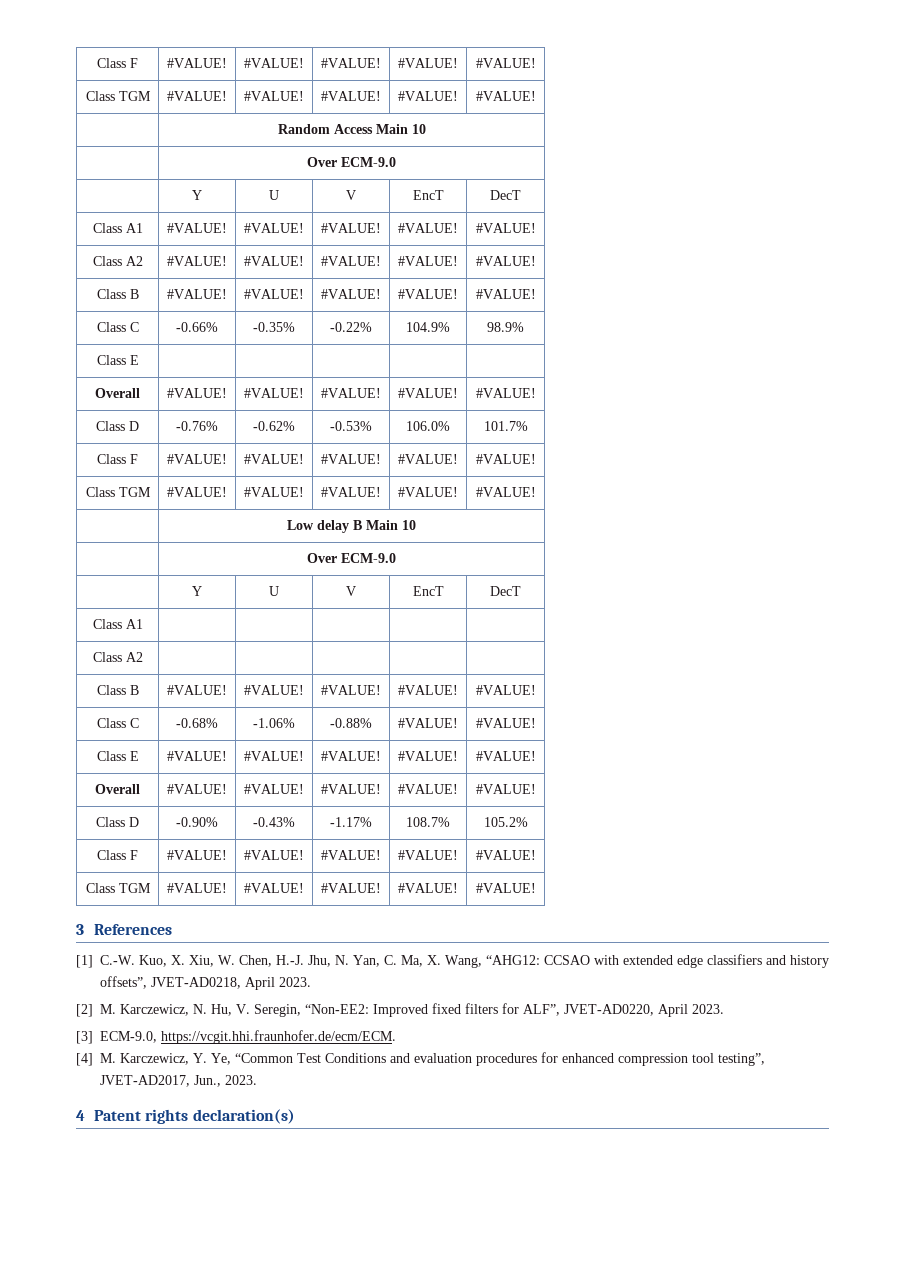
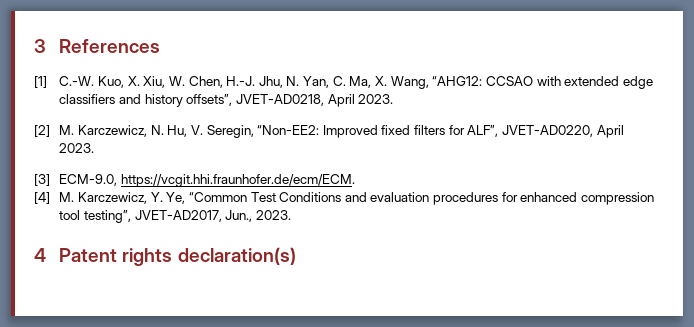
[97,58,138,68] [167,58,227,68] [244,58,304,68] [321,58,381,68] [398,58,458,68] [475,58,536,68] [85,91,151,101] [167,91,227,101] [244,91,304,101] [321,91,381,101] [398,91,458,101] [475,91,536,101] [277,124,426,134] [307,157,396,167] [192,190,202,200] [269,190,279,200] [346,190,356,200] [412,190,444,200] [490,190,521,200] [92,223,143,233] [167,223,227,233] [244,223,304,233] [321,223,381,233] [398,223,458,233] [475,223,536,233] [92,256,143,266] [167,256,227,266] [244,256,304,266] [321,256,381,266] [398,256,458,266] [475,256,536,266] [96,289,139,299] [167,289,227,299] [244,289,304,299] [321,289,381,299] [398,289,458,299] [475,289,536,299] [96,322,139,332] [176,322,218,332] [253,322,295,332] [330,322,372,332] [406,322,450,332] [487,322,524,332] [96,355,139,365] [95,388,140,398] [167,388,227,398] [244,388,304,398] [321,388,381,398] [398,388,458,398] [475,388,536,398] [96,421,139,431] [176,421,218,431] [253,421,295,431] [330,421,372,431] [406,421,450,431] [483,421,528,431] [97,454,138,464] [167,454,227,464] [244,454,304,464] [321,454,381,464] [398,454,458,464] [475,454,536,464] [85,487,151,497] [167,487,227,497] [244,487,304,497] [321,487,381,497] [398,487,458,497] [475,487,536,497] [287,520,416,533] [307,553,396,563] [192,586,202,596] [269,586,279,596] [346,586,356,596] [412,586,444,596] [490,586,521,596] [92,619,143,629] [92,652,143,662] [96,685,139,695] [167,685,227,695] [244,685,304,695] [321,685,381,695] [398,685,458,695] [475,685,536,695] [96,718,139,728] [176,718,218,728] [253,718,295,728] [330,718,372,728] [398,718,458,728] [475,718,536,728] [96,751,139,761] [167,751,227,761] [244,751,304,761] [321,751,381,761] [398,751,458,761] [475,751,536,761] [95,784,140,794] [167,784,227,794] [244,784,304,794] [321,784,381,794] [398,784,458,794] [475,784,536,794] [96,817,139,827] [176,817,218,827] [253,817,295,827] [330,817,372,827] [406,817,450,827] [483,817,528,827] [97,850,138,860] [167,850,227,860] [244,850,304,860] [321,850,381,860] [398,850,458,860] [475,850,536,860] [85,883,151,893] [167,883,227,893] [244,883,304,893] [321,883,381,893] [398,883,458,893] [475,883,536,893] Class F | #VALUE! | #VALUE! | #VALUE! | #VALUE! | #VALUE! // Class TGM | #VALUE! | #VALUE! | #VALUE! | #VALUE! | #VALUE! // | Random Access Main 10 // | Over ECM-9.0 // | Y | U | V | EncT | DecT // Class A1 | #VALUE! | #VALUE! | #VALUE! | #VALUE! | #VALUE! // Class A2 | #VALUE! | #VALUE! | #VALUE! | #VALUE! | #VALUE! // Class B | #VALUE! | #VALUE! | #VALUE! | #VALUE! | #VALUE! // Class C | -0.66% | -0.35% | -0.22% | 104.9% | 98.9% // Class E | | | | | // Overall | #VALUE! | #VALUE! | #VALUE! | #VALUE! | #VALUE! // Class D | -0.76% | -0.62% | -0.53% | 106.0% | 101.7% // Class F | #VALUE! | #VALUE! | #VALUE! | #VALUE! | #VALUE! // Class TGM | #VALUE! | #VALUE! | #VALUE! | #VALUE! | #VALUE! // | Low delay B Main 10 // | Over ECM-9.0 // | Y | U | V | EncT | DecT // Class A1 | | | | | // Class A2 | | | | | // Class B | #VALUE! | #VALUE! | #VALUE! | #VALUE! | #VALUE! // Class C | -0.68% | -1.06% | -0.88% | #VALUE! | #VALUE! // Class E | #VALUE! | #VALUE! | #VALUE! | #VALUE! | #VALUE! // Overall | #VALUE! | #VALUE! | #VALUE! | #VALUE! | #VALUE! // Class D | -0.90% | -0.43% | -1.17% | 108.7% | 105.2% // Class F | #VALUE! | #VALUE! | #VALUE! | #VALUE! | #VALUE! // Class TGM | #VALUE! | #VALUE! | #VALUE! | #VALUE! | #VALUE! // -> (34, 46) none

